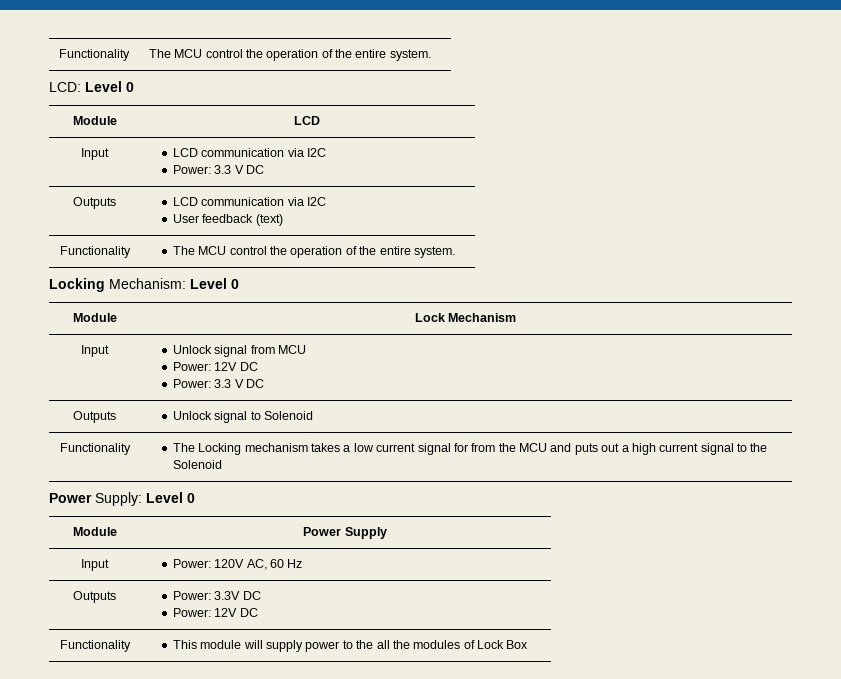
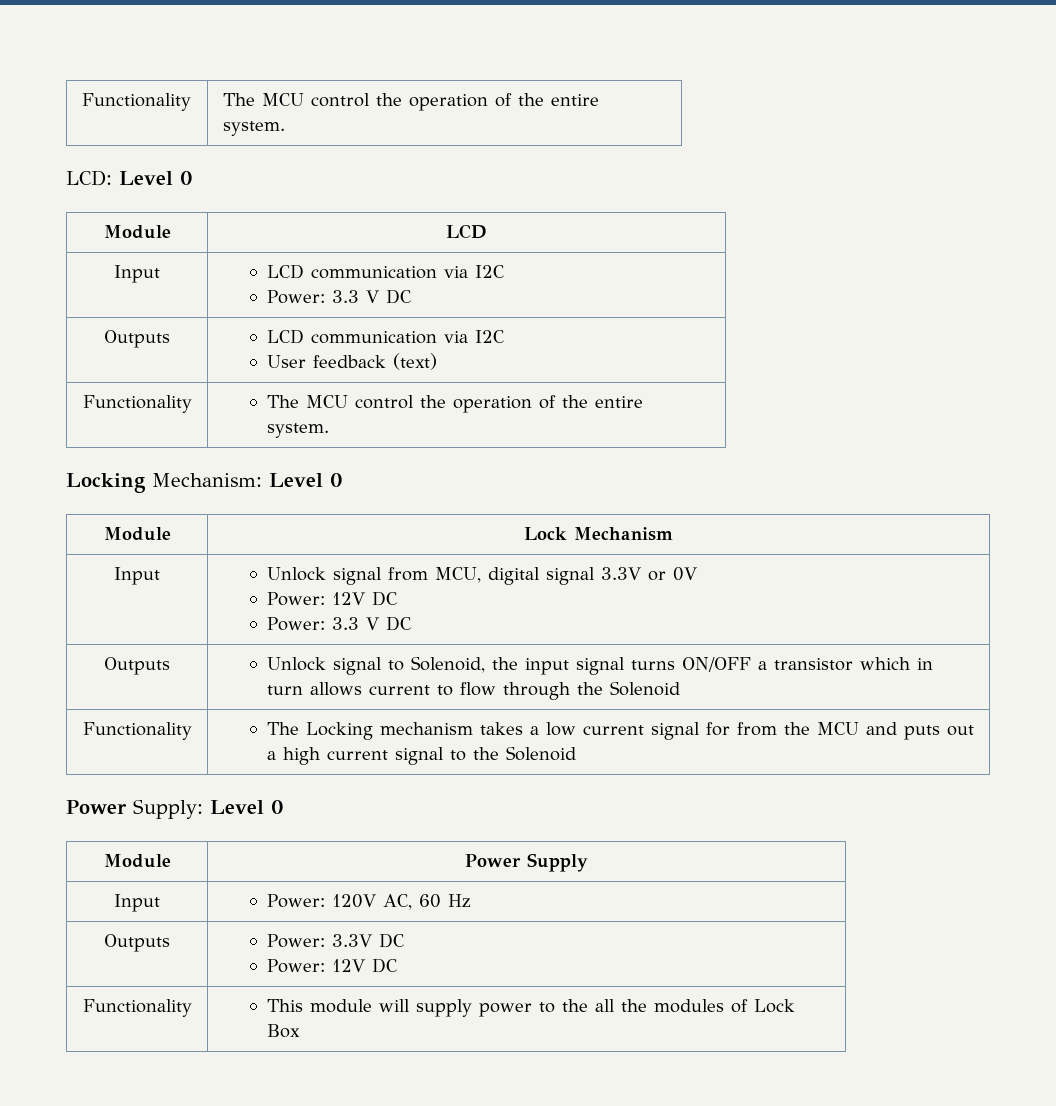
[278,345,307,354] MCU -> [434,567,698,585] MCU, digital signal 3.3V or 0V
(261, 415) none -> [410,656,933,675] [266,682,603,700] Solenoid, the input signal turns ON/OFF a transistor which in turn allows current to flow through the

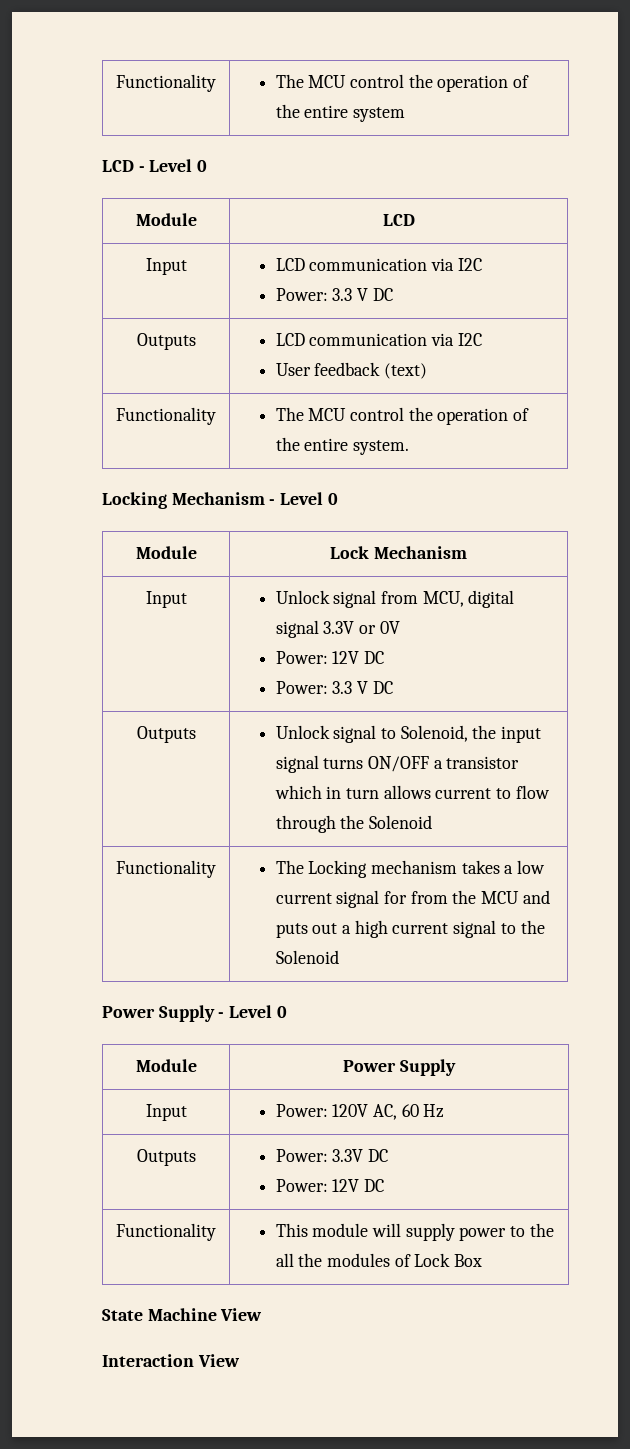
[81,93,191,111] [222,93,599,111] [222,121,285,136] [66,170,112,186] Functionality | The MCU control the operation of the entire system. // LCD: -> [116,74,216,92] [275,74,530,92] [275,104,405,122] [102,160,145,172] Functionality | The MCU control the operation of the entire system // LCD -
[152,473,262,487] Mechanism: -> [171,492,276,505] Mechanism -
[132,799,203,819] Supply: -> [158,1005,225,1022] Supply -
(300, 1031) none -> [102,1308,263,1321] [102,1354,240,1367] // State Machine View // Interaction View

